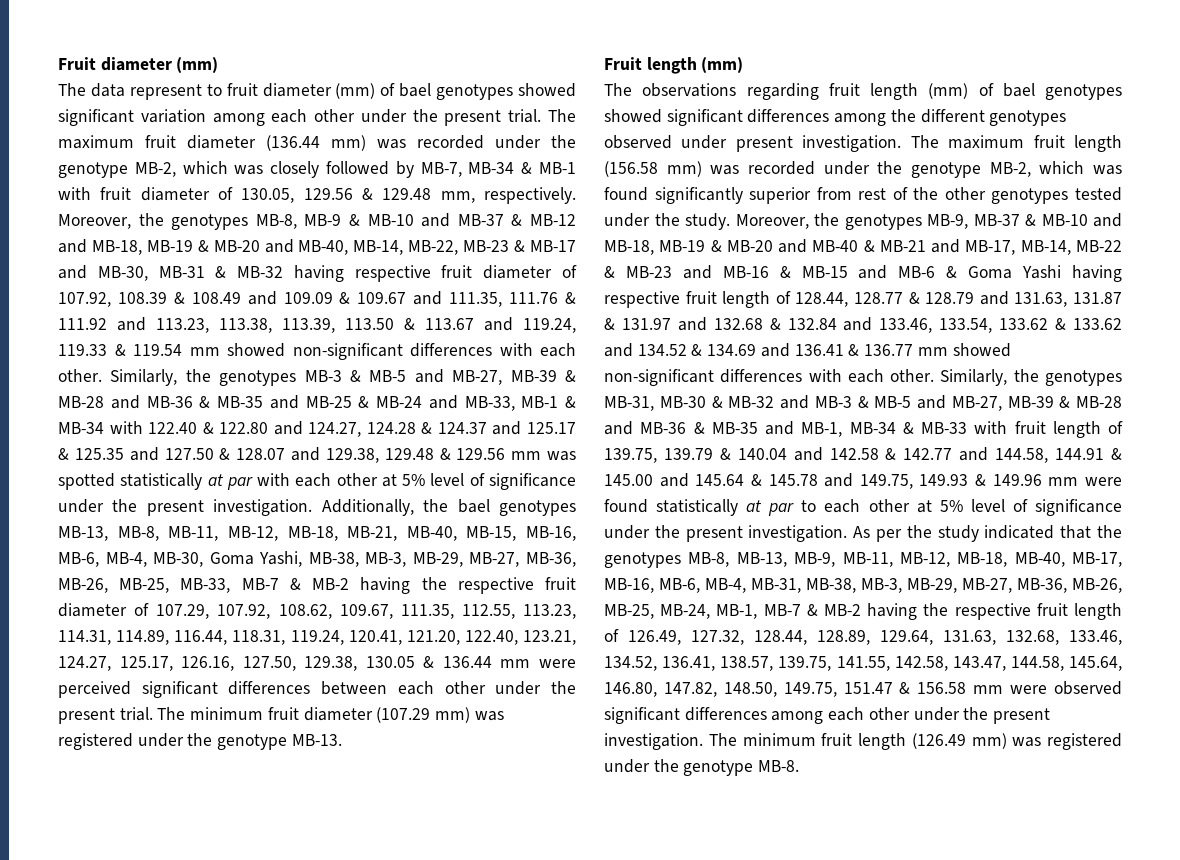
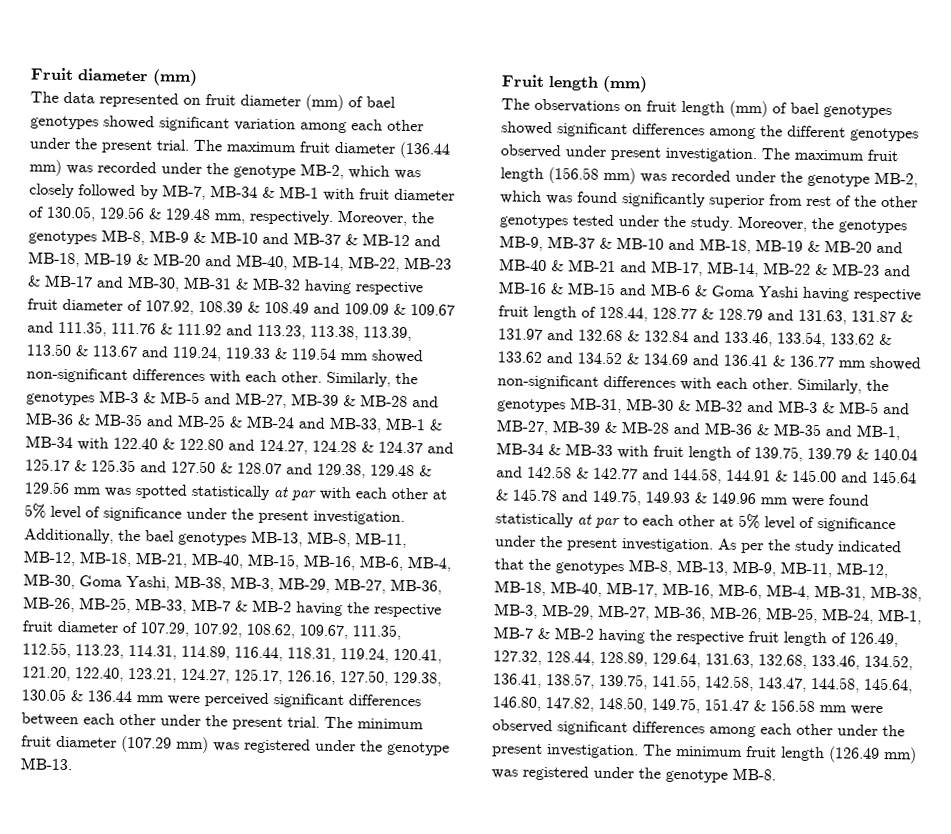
[129,84,222,100] represent to -> [99,92,201,108] represented on
[746,83,819,100] regarding -> [624,104,642,112] on

